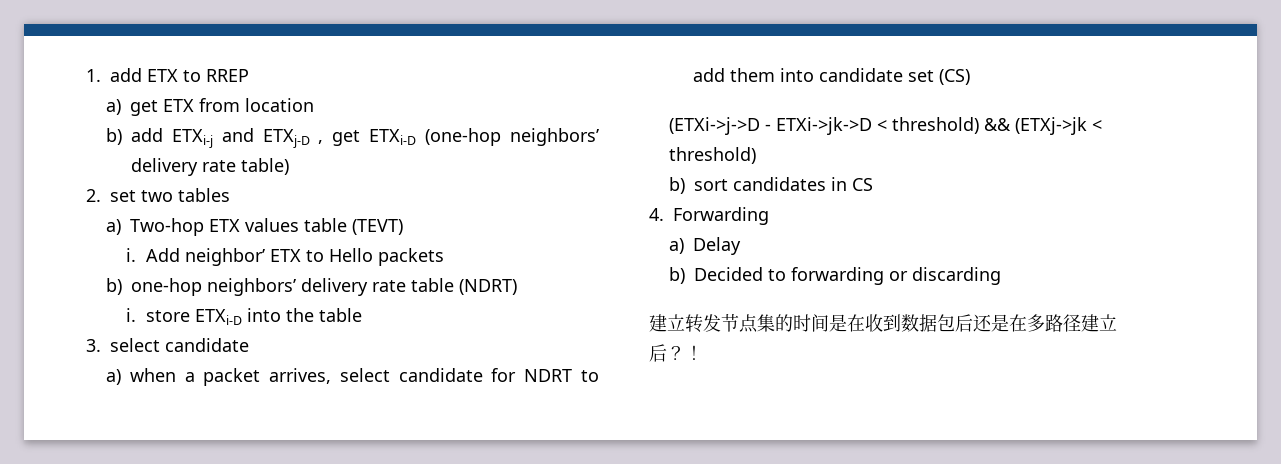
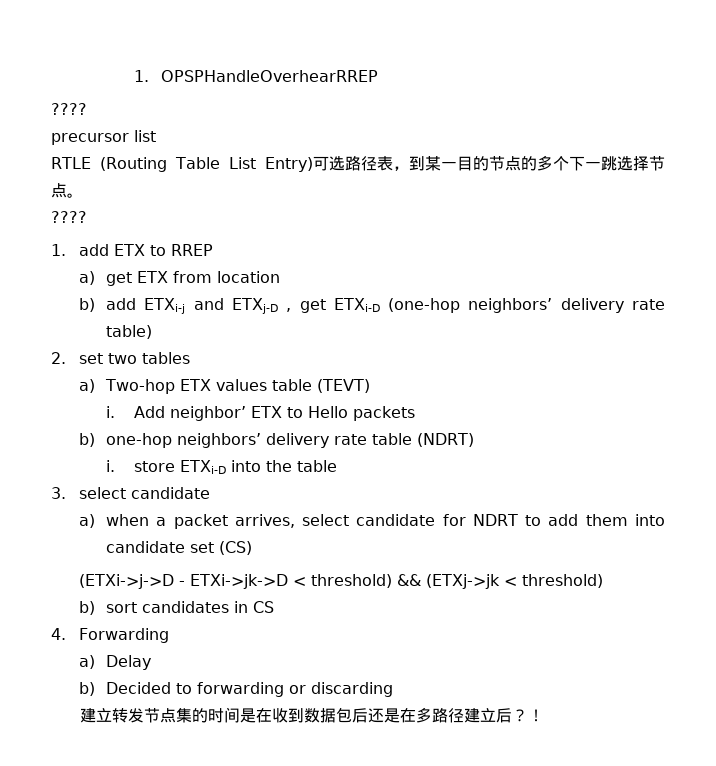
[86,69,101,82] 1. -> [133,70,378,82] [51,103,87,115] [51,130,156,145] [51,155,665,172] [51,183,83,198] [51,211,87,223] [51,244,66,256] 1. OPSPHandleOverhearRREP // ???? // precursor list // RTLE (Routing Table List Entry)可选路径表，到某一目的节点的多个下一跳选择节点。 // ???? // 1.

